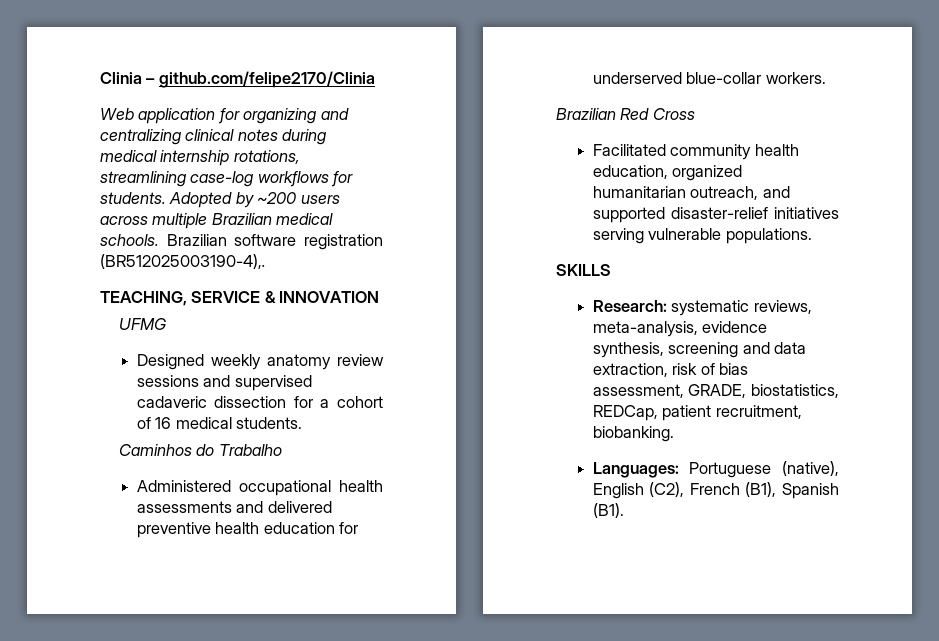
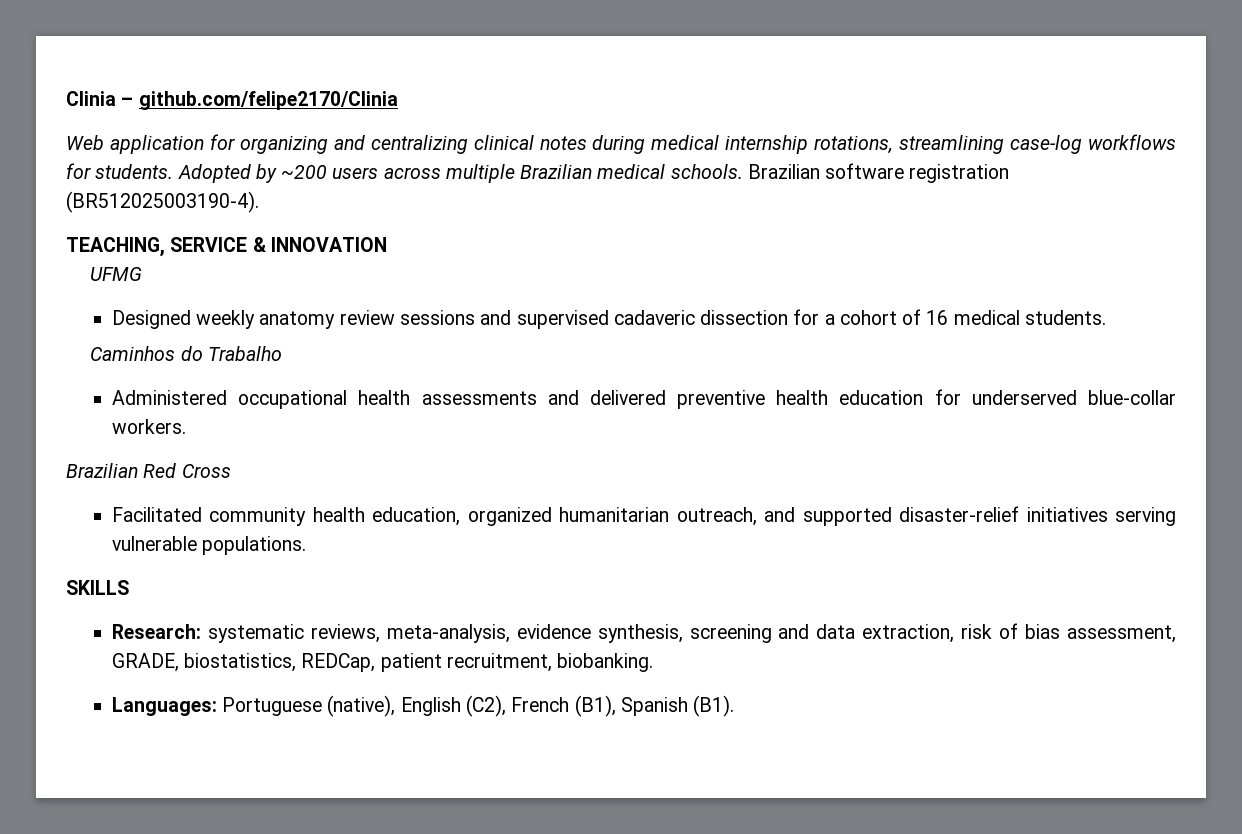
[100,254,266,269] (BR512025003190-4),. -> [66,191,259,213] (BR512025003190-4).

